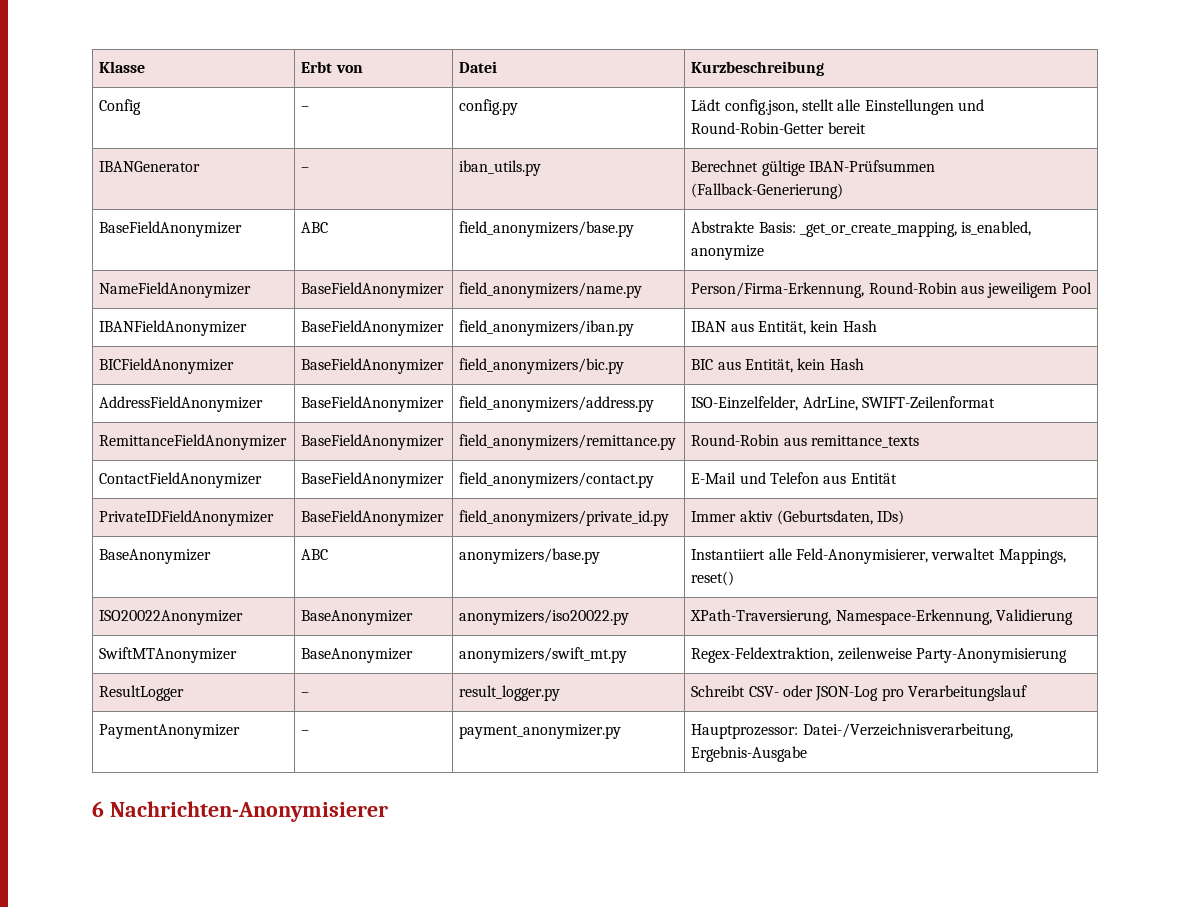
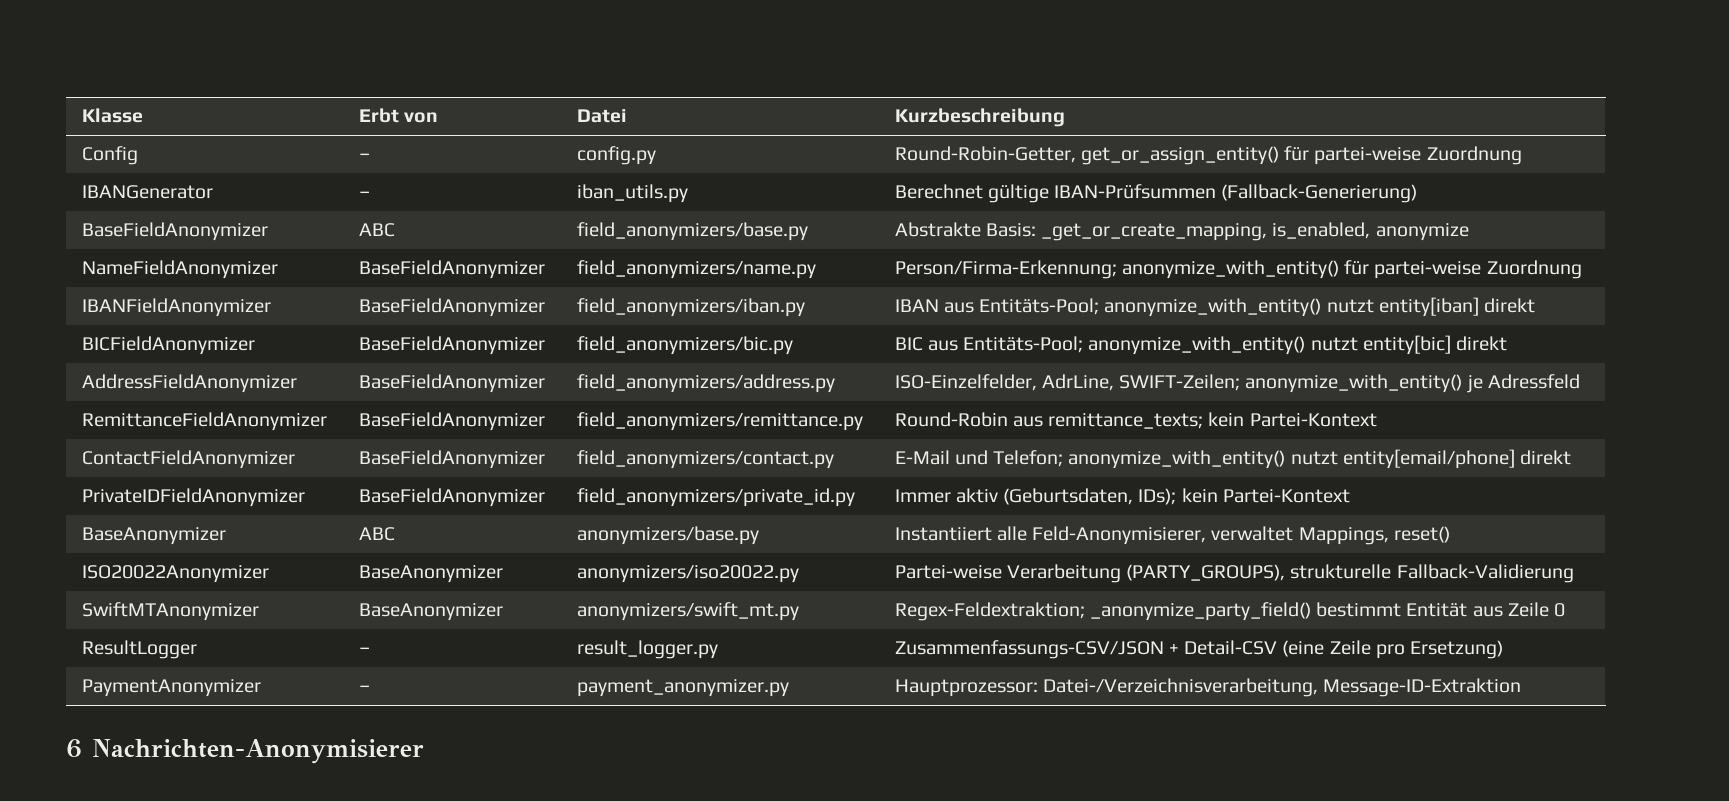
[691,99,984,115] [691,122,866,134] Lädt config.json, stellt alle Einstellungen und Round-Robin-Getter bereit -> [894,146,1522,165] Round-Robin-Getter, get_or_assign_entity() für partei-weise Zuordnung
[691,282,1092,298] Person/Firma-Erkennung, Round-Robin aus jeweiligem Pool -> [894,260,1582,279] Person/Firma-Erkennung; anonymize_with_entity() für partei-weise Zuordnung
[757,320,877,335] Entität, kein Hash -> [979,297,1536,317] Entitäts-Pool; anonymize_with_entity() nutzt entity[iban] direkt
[744,358,864,373] Entität, kein Hash -> [963,335,1508,355] Entitäts-Pool; anonymize_with_entity() nutzt entity[bic] direkt
[861,396,995,408] SWIFT-Zeilenformat -> [1119,374,1580,393] SWIFT-Zeilen; anonymize_with_entity() je Adressfeld
[810,435,919,448] remittance_texts -> [1048,412,1377,429] remittance_texts; kein Partei-Kontext
[769,472,897,484] Telefon aus Entität -> [993,449,1572,469] Telefon; anonymize_with_entity() nutzt entity[email/phone] direkt
[877,510,905,525] IDs) -> [1138,488,1350,505] IDs); kein Partei-Kontext
[690,609,1073,625] [99,647,238,663] [301,648,414,663] [459,647,628,663] [691,647,1067,663] [99,685,185,701] [301,692,310,697] [459,685,561,701] [691,685,1027,701] XPath-Traversierung, Namespace-Erkennung, Validierung // SwiftMTAnonymizer | BaseAnonymizer | anonymizers/swift_mt.py | Regex-Feldextraktion, zeilenweise Party-Anonymisierung // ResultLogger | – | result_logger.py | Schreibt CSV- oder JSON-Log pro Verarbeitungslauf -> [894,564,1574,583] [81,602,259,621] [358,603,503,621] [576,602,799,621] [894,602,1566,621] [81,640,197,659] [358,647,370,654] [576,640,718,659] [894,640,1504,659] Partei-weise Verarbeitung (PARTY_GROUPS), strukturelle Fallback-Validierung // SwiftMTAnonymizer | BaseAnonymizer | anonymizers/swift_mt.py | Regex-Feldextraktion; _anonymize_party_field() bestimmt Entität aus Zeile 0 // ResultLogger | – | result_logger.py | Zusammenfassungs-CSV/JSON + Detail-CSV (eine Zeile pro Ersetzung)
[691,746,808,762] Ergebnis-Ausgabe -> [1323,678,1522,697] Message-ID-Extraktion

